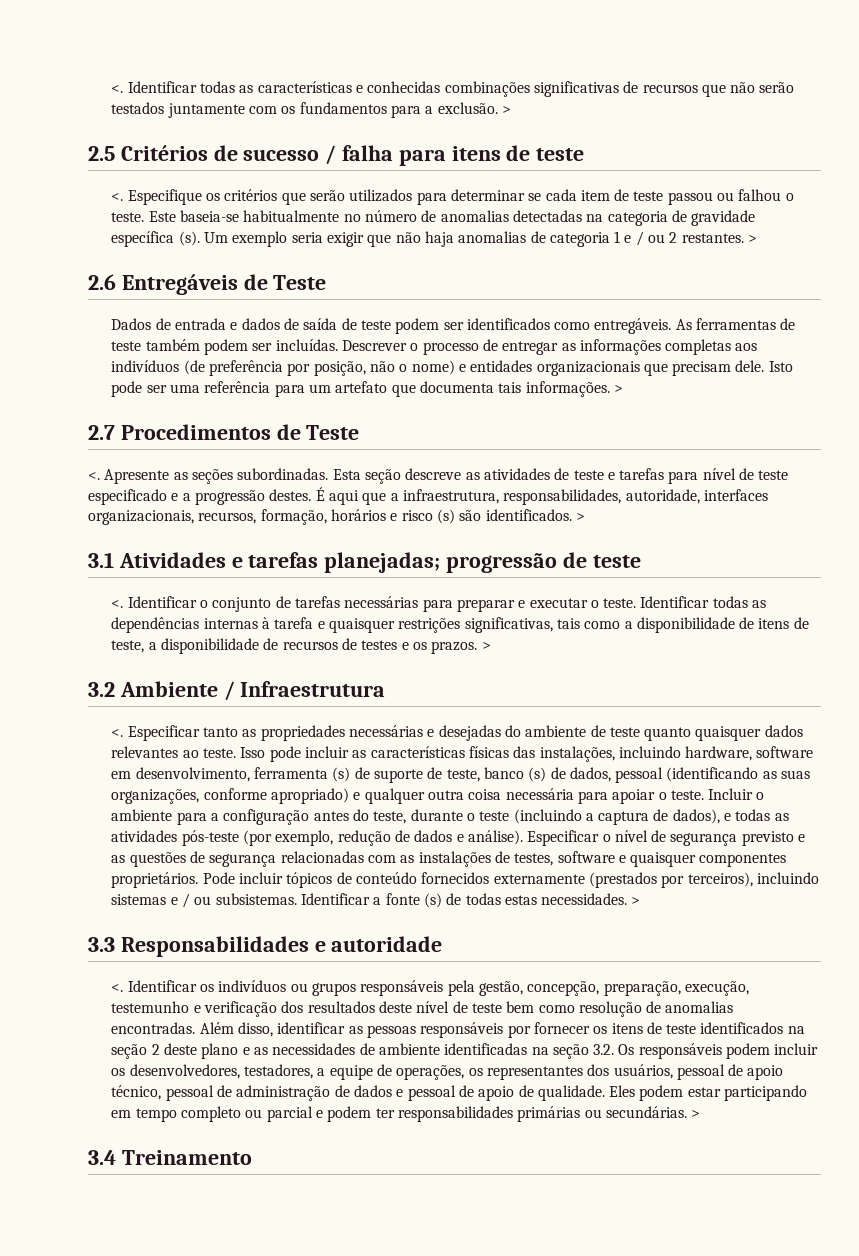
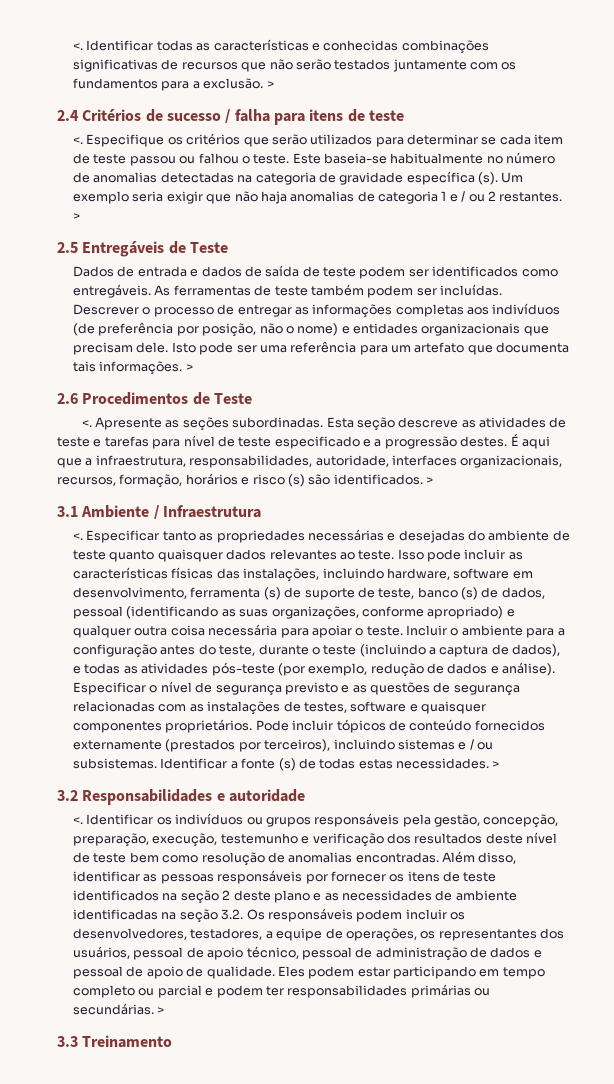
[88,146,115,161] 2.5 -> [57,110,79,121] 2.4
[88,274,116,290] 2.6 -> [57,242,78,253] 2.5
[88,425,115,440] 2.7 -> [57,393,78,404] 2.6
[118,552,641,573] [111,596,767,612] [111,617,809,633] [111,638,491,654] [88,682,115,697] Atividades e tarefas planejadas; progressão de teste // <. Identificar o conjunto de tarefas necessárias para preparar e executar o teste. Identificar todas as dependências internas à tarefa e quaisquer restrições significativas, tais como a disponibilidade de itens de teste, a disponibilidade de recursos de testes e os prazos. > // 3.2 -> (78, 511) none
[88,937,115,952] 3.3 -> [57,790,78,801] 3.2
[88,1150,116,1165] 3.4 -> [57,1036,78,1047] 3.3

